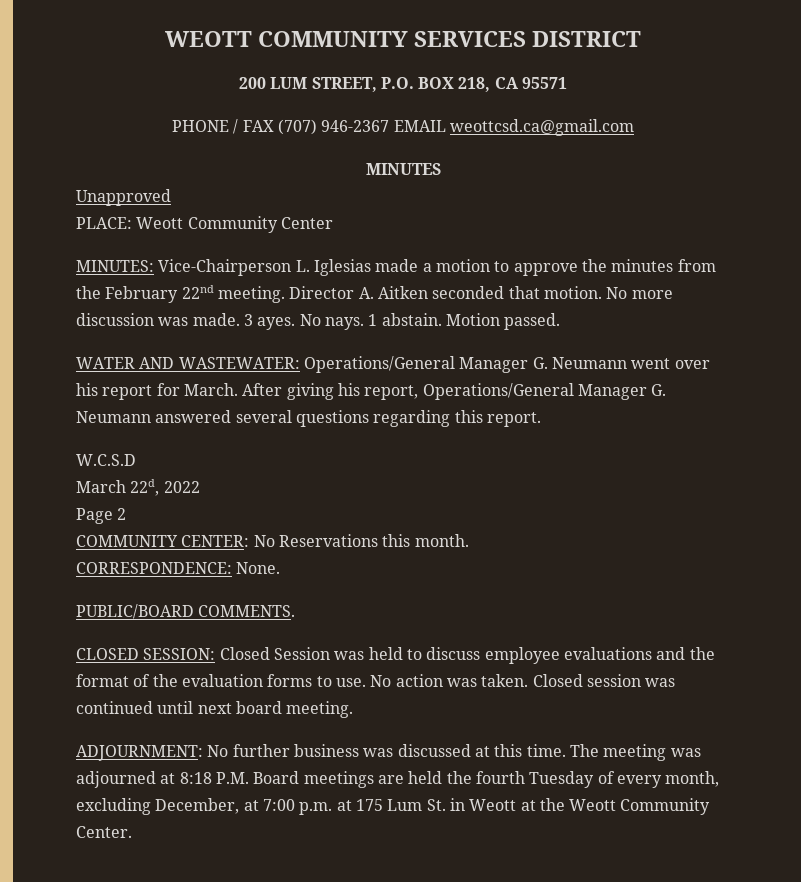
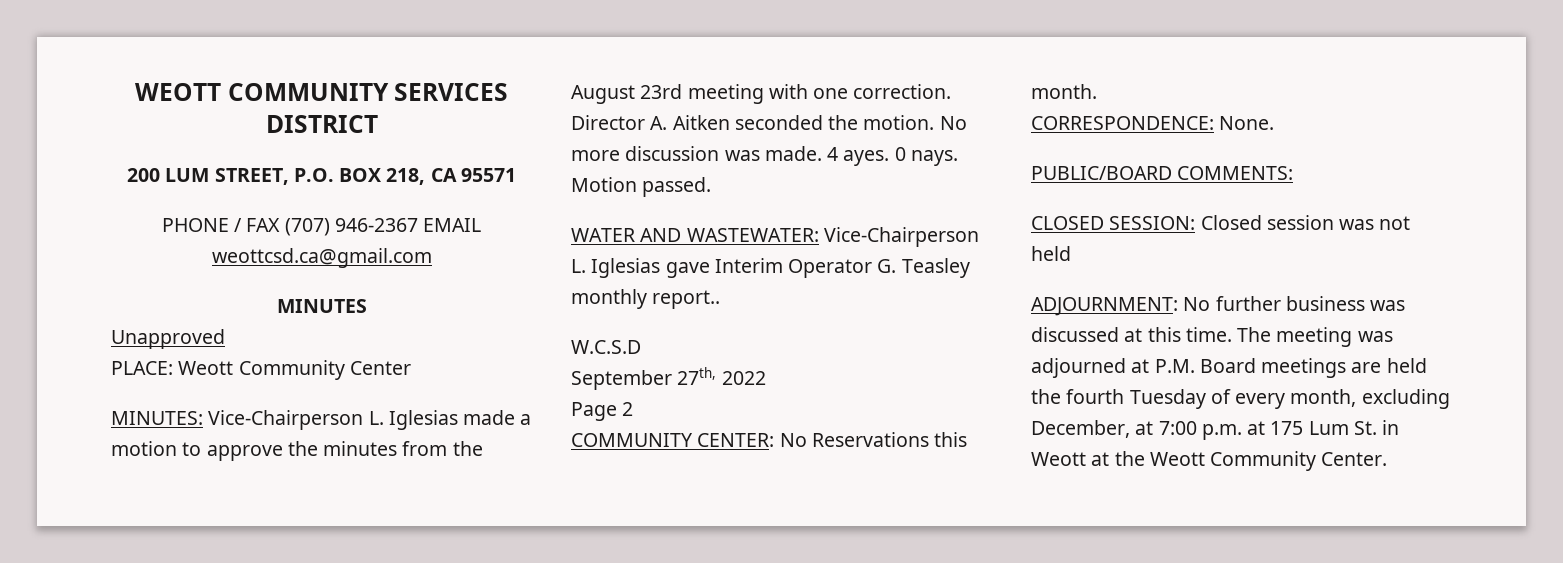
[105,285,285,303] February 22nd meeting. -> [571,84,952,104] August 23rd meeting with one correction.
[508,286,540,299] that -> [828,115,859,130] the
[243,313,442,330] 3 ayes. No nays. 1 abstain. -> [827,147,958,166] 4 ayes. 0 nays.
[303,356,710,373] [76,383,667,400] [76,410,541,427] Operations/General Manager G. Neumann went over his report for March. After giving his report, Operations/General Manager G. Neumann answered several questions regarding this report. -> [823,227,979,247] [571,258,970,278] [571,289,721,309] Vice-Chairperson L. Iglesias gave Interim Operator G. Teasley monthly report..
[76,479,160,496] March 22d, -> [571,367,717,390] September 27th,
[198,605,296,617] COMMENTS. -> [1177,166,1294,180] COMMENTS:
[273,647,715,664] [76,674,676,687] [76,701,354,718] Session was held to discuss employee evaluations and the format of the evaluation forms to use. No action was taken. Closed session was continued until next board meeting. -> [1266,215,1411,230] [1031,246,1071,261] session was not held
[179,772,212,784] 8:18 -> (1150, 366) none

